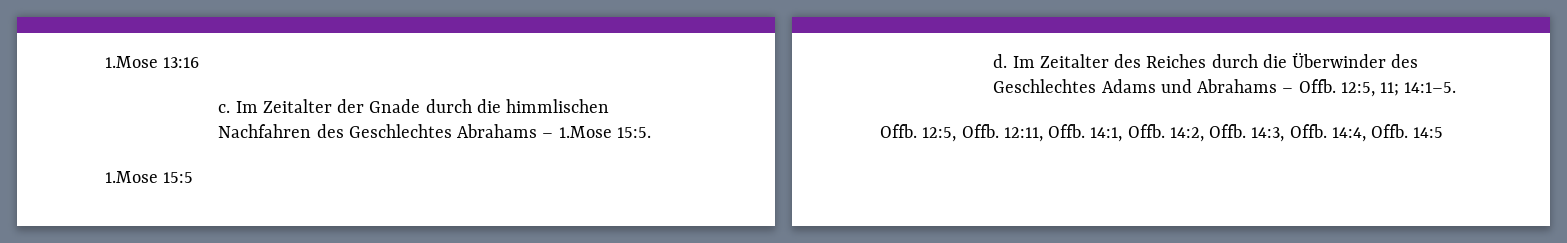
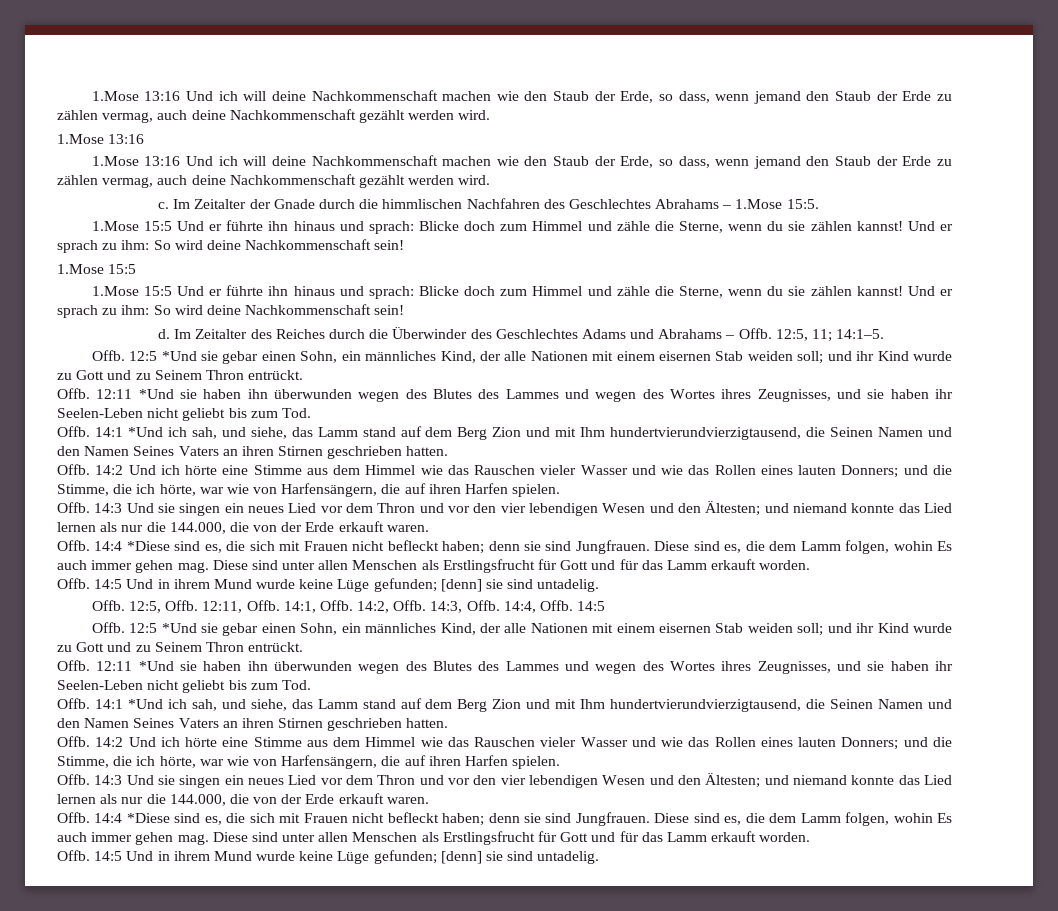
[105,56,200,68] 1.Mose 13:16 -> [91,90,953,104] [57,109,491,123] [57,134,145,144] [91,155,953,169] [57,174,491,188] 1.Mose 13:16 Und ich will deine Nachkommenschaft machen wie den Staub der Erde, so dass, wenn jemand den Staub der Erde zu zählen vermag, auch deine Nachkommenschaft gezählt werden wird. // 1.Mose 13:16 // 1.Mose 13:16 Und ich will deine Nachkommenschaft machen wie den Staub der Erde, so dass, wenn jemand den Staub der Erde zu zählen vermag, auch deine Nachkommenschaft gezählt werden wird.
(194, 177) none -> [177,220,953,234] [57,239,405,253] [57,264,137,274] [91,285,953,299] [57,304,405,318] Und er führte ihn hinaus und sprach: Blicke doch zum Himmel und zähle die Sterne, wenn du sie zählen kannst! Und er sprach zu ihm: So wird deine Nachkommenschaft sein! // 1.Mose 15:5 // 1.Mose 15:5 Und er führte ihn hinaus und sprach: Blicke doch zum Himmel und zähle die Sterne, wenn du sie zählen kannst! Und er sprach zu ihm: So wird deine Nachkommenschaft sein!
(1457, 87) none -> [91,350,953,364] [57,370,304,380] [57,388,954,402] [57,408,311,421] [57,426,953,440] [57,446,449,459] [57,464,952,478] [57,483,561,497] [57,501,953,516] [57,521,429,534] [57,540,953,554] [57,559,811,573] [57,578,600,592] // Offb. 12:5 *Und sie gebar einen Sohn, ein männliches Kind, der alle Nationen mit einem eisernen Stab weiden soll; und ihr Kind wurde zu Gott und zu Seinem Thron entrückt. // Offb. 12:11 *Und sie haben ihn überwunden wegen des Blutes des Lammes und wegen des Wortes ihres Zeugnisses, und sie haben ihr Seelen-Leben nicht geliebt bis zum Tod. // Offb. 14:1 *Und ich sah, und siehe, das Lamm stand auf dem Berg Zion und mit Ihm hundertvierundvierzigtausend, die Seinen Namen und den Namen Seines Vaters an ihren Stirnen geschrieben hatten. // Offb. 14:2 Und ich hörte eine Stimme aus dem Himmel wie das Rauschen vieler Wasser und wie das Rollen eines lauten Donners; und die Stimme, die ich hörte, war wie von Harfensängern, die auf ihren Harfen spielen. // Offb. 14:3 Und sie singen ein neues Lied vor dem Thron und vor den vier lebendigen Wesen und den Ältesten; und niemand konnte das Lied lernen als nur die 144.000, die von der Erde erkauft waren. // Offb. 14:4 *Diese sind es, die sich mit Frauen nicht befleckt haben; denn sie sind Jungfrauen. Diese sind es, die dem Lamm folgen, wohin Es auch immer gehen mag. Diese sind unter allen Menschen als Erstlingsfrucht für Gott und für das Lamm erkauft worden. // Offb. 14:5 Und in ihrem Mund wurde keine Lüge gefunden; [denn] sie sind untadelig.
(1444, 132) none -> [91,622,953,636] [57,642,304,652] [57,660,954,674] [57,680,311,693] [57,698,953,712] [57,718,449,731] [57,736,952,750] [57,755,561,769] [57,773,953,788] [57,793,429,806] [57,812,953,826] [57,831,811,845] [57,850,600,864] // Offb. 12:5 *Und sie gebar einen Sohn, ein männliches Kind, der alle Nationen mit einem eisernen Stab weiden soll; und ihr Kind wurde zu Gott und zu Seinem Thron entrückt. // Offb. 12:11 *Und sie haben ihn überwunden wegen des Blutes des Lammes und wegen des Wortes ihres Zeugnisses, und sie haben ihr Seelen-Leben nicht geliebt bis zum Tod. // Offb. 14:1 *Und ich sah, und siehe, das Lamm stand auf dem Berg Zion und mit Ihm hundertvierundvierzigtausend, die Seinen Namen und den Namen Seines Vaters an ihren Stirnen geschrieben hatten. // Offb. 14:2 Und ich hörte eine Stimme aus dem Himmel wie das Rauschen vieler Wasser und wie das Rollen eines lauten Donners; und die Stimme, die ich hörte, war wie von Harfensängern, die auf ihren Harfen spielen. // Offb. 14:3 Und sie singen ein neues Lied vor dem Thron und vor den vier lebendigen Wesen und den Ältesten; und niemand konnte das Lied lernen als nur die 144.000, die von der Erde erkauft waren. // Offb. 14:4 *Diese sind es, die sich mit Frauen nicht befleckt haben; denn sie sind Jungfrauen. Diese sind es, die dem Lamm folgen, wohin Es auch immer gehen mag. Diese sind unter allen Menschen als Erstlingsfrucht für Gott und für das Lamm erkauft worden. // Offb. 14:5 Und in ihrem Mund wurde keine Lüge gefunden; [denn] sie sind untadelig.

